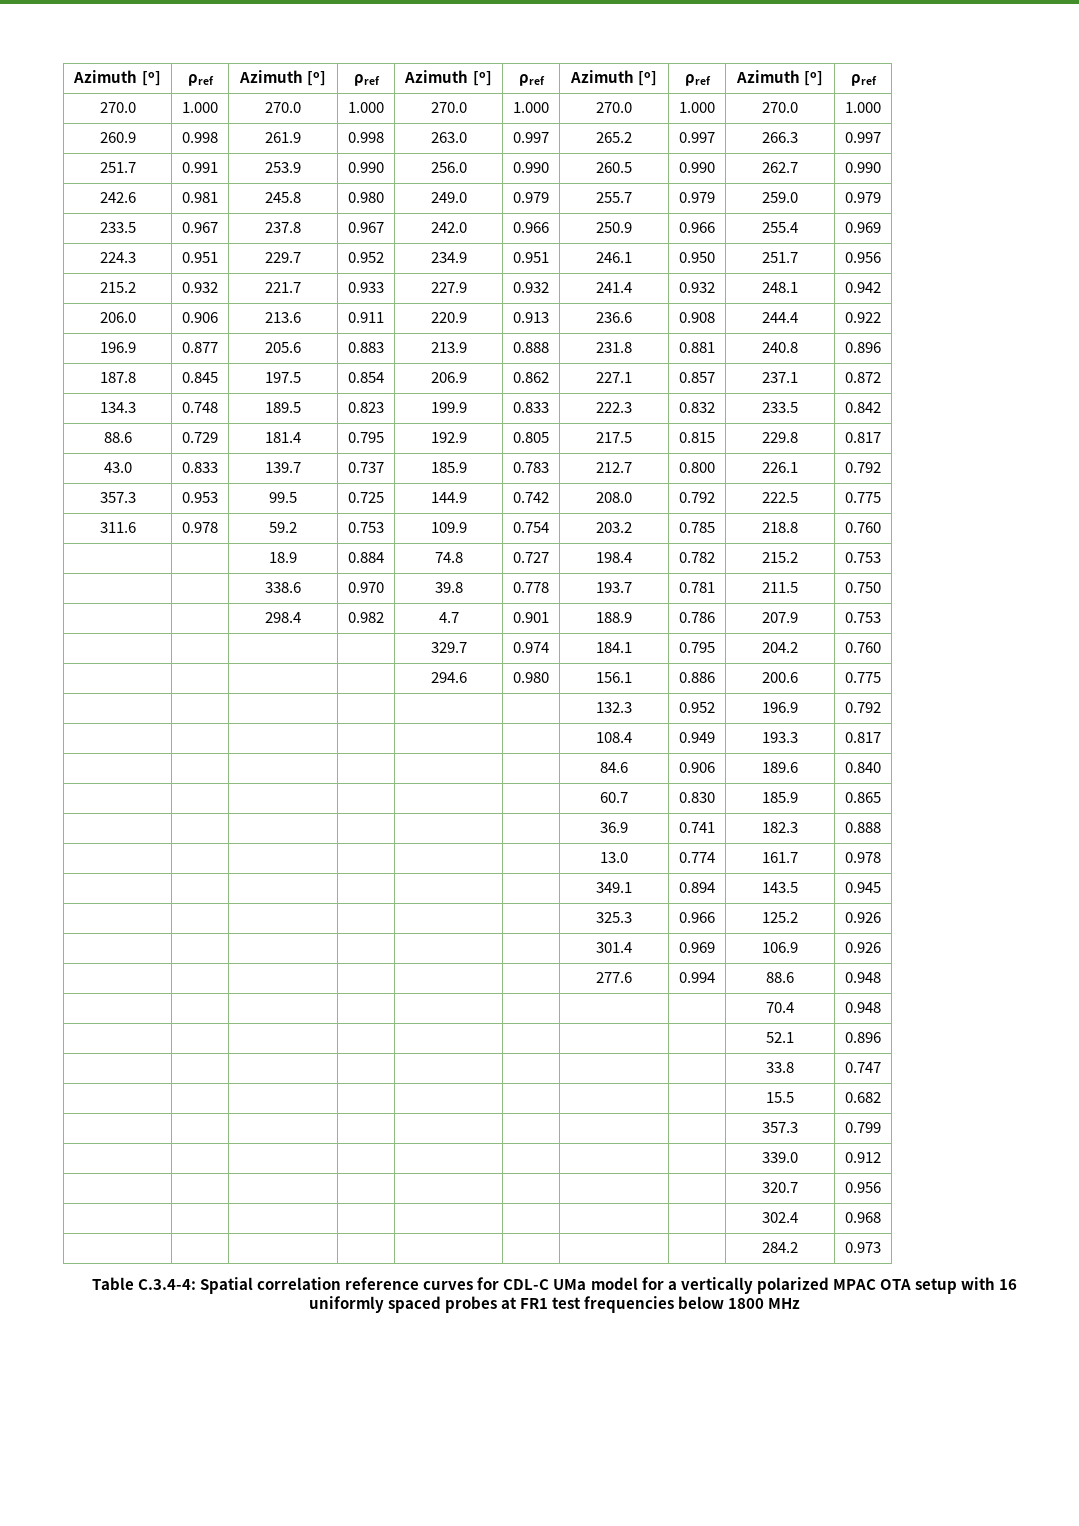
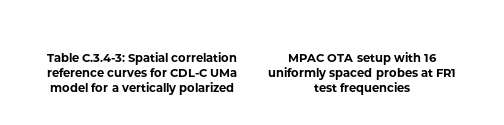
[73,70,161,86] [187,74,214,86] [238,70,327,86] [353,74,380,86] [404,70,492,86] [518,74,545,86] [569,70,658,86] [684,74,711,86] [735,70,824,86] [850,74,877,86] [99,102,136,113] [182,102,218,113] [265,102,301,113] [348,102,384,113] [430,102,467,113] [513,102,549,113] [595,102,632,113] [678,102,715,113] [761,102,798,113] [844,102,881,113] [99,132,136,143] [182,132,218,143] [265,132,301,143] [348,132,384,143] [430,132,467,143] [513,132,549,143] [595,132,632,143] [678,132,715,143] [761,132,798,143] [844,132,881,143] [99,162,136,173] [182,162,218,173] [265,162,301,173] [348,162,384,173] [430,162,467,173] [513,162,549,173] [595,162,632,173] [678,162,715,173] [761,162,798,173] [844,162,881,173] [99,192,136,203] [182,192,218,203] [265,192,301,203] [348,192,384,203] [430,192,467,203] [513,192,549,203] [595,192,632,203] [678,192,715,203] [761,192,798,203] [844,192,881,203] [99,222,136,233] [182,222,218,233] [265,222,301,233] [348,222,384,233] [430,222,467,233] [513,222,549,233] [595,222,632,233] [678,222,715,233] [761,222,798,233] [844,222,881,233] [99,252,136,263] [182,252,218,263] [265,252,301,263] [348,252,384,263] [430,252,467,263] [513,252,549,263] [595,252,632,263] [678,252,715,263] [761,252,798,263] [844,252,881,263] [99,282,136,293] [182,282,218,293] [265,282,301,293] [348,282,384,293] [430,282,467,293] [513,282,549,293] [595,282,632,293] [678,282,715,293] [761,282,798,293] [844,282,881,293] [99,312,136,323] [182,312,218,323] [265,312,301,323] [348,312,384,323] [430,312,467,323] [513,312,549,323] [595,312,632,323] [678,312,715,323] [761,312,798,323] [844,312,881,323] [99,342,136,353] [182,342,218,353] [265,342,301,353] [348,342,384,353] [430,342,467,353] [513,342,549,353] [595,342,632,353] [678,342,715,353] [761,342,798,353] [844,342,881,353] [99,372,136,383] [182,372,218,383] [265,372,301,383] [348,372,384,383] [430,372,467,383] [513,372,549,383] [595,372,632,383] [678,372,715,383] [761,372,798,383] [844,372,881,383] [99,402,136,413] [182,402,218,413] [265,402,301,413] [348,402,384,413] [430,402,467,413] [513,402,549,413] [595,402,632,413] [678,402,715,413] [761,402,798,413] [844,402,881,413] [103,432,132,443] [182,432,218,443] [265,432,301,443] [348,432,384,443] [430,432,467,443] [513,432,549,443] [595,432,632,443] [678,432,715,443] [761,432,798,443] [844,432,881,443] [103,462,132,473] [182,462,218,473] [265,462,301,473] [348,462,384,473] [430,462,467,473] [513,462,549,473] [595,462,632,473] [678,462,715,473] [761,462,798,473] [844,462,881,473] [99,492,136,503] [182,492,218,503] [269,492,297,503] [348,492,384,503] [430,492,467,503] [513,492,549,503] [595,492,632,503] [678,492,715,503] [761,492,798,503] [844,492,881,503] [99,522,136,533] [182,522,218,533] [269,522,297,533] [348,522,384,533] [430,522,467,533] [513,522,549,533] [595,522,632,533] [678,522,715,533] [761,522,798,533] [844,522,881,533] [269,552,297,563] [348,552,384,563] [434,552,463,563] [513,552,549,563] [595,552,632,563] [678,552,715,563] [761,552,798,563] [844,552,881,563] [265,582,301,593] [348,582,384,593] [434,582,463,593] [513,582,549,593] [595,582,632,593] [678,582,715,593] [761,582,798,593] [844,582,881,593] [265,612,301,623] [348,612,384,623] [438,612,459,623] [513,612,549,623] [595,612,632,623] [678,612,715,623] [761,612,798,623] [844,612,881,623] [430,642,467,653] [513,642,549,653] [595,642,632,653] [678,642,715,653] [761,642,798,653] [844,642,881,653] [430,672,467,683] [513,672,549,683] [595,672,632,683] [678,672,715,683] [761,672,798,683] [844,672,881,683] [595,702,632,713] [678,702,715,713] [761,702,798,713] [844,702,881,713] [595,732,632,743] [678,732,715,743] [761,732,798,743] [844,732,881,743] [599,762,628,773] [678,762,715,773] [761,762,798,773] [844,762,881,773] [599,792,628,803] [678,792,715,803] [761,792,798,803] [844,792,881,803] [599,822,628,833] [678,822,715,833] [761,822,798,833] [844,822,881,833] [599,852,628,863] [678,852,715,863] [761,852,798,863] [844,852,881,863] [595,882,632,893] [678,882,715,893] [761,882,798,893] [844,882,881,893] [595,912,632,923] [678,912,715,923] [761,912,798,923] [844,912,881,923] [595,942,632,953] [678,942,715,953] [761,942,798,953] [844,942,881,953] [595,972,632,983] [678,972,715,983] [765,972,794,983] [844,972,881,983] [765,1002,794,1013] [844,1002,881,1013] [765,1032,794,1043] [844,1032,881,1043] [765,1062,794,1073] [844,1062,881,1073] [765,1092,794,1103] [844,1092,881,1103] [761,1122,798,1133] [844,1122,881,1133] [761,1152,798,1163] [844,1152,881,1163] [761,1182,798,1193] [844,1182,881,1193] [761,1212,798,1223] [844,1212,881,1223] [761,1242,798,1253] [844,1242,881,1253] [92,1277,197,1290] Azimuth [o] | ρref | Azimuth [o] | ρref | Azimuth [o] | ρref | Azimuth [o] | ρref | Azimuth [o] | ρref // 270.0 | 1.000 | 270.0 | 1.000 | 270.0 | 1.000 | 270.0 | 1.000 | 270.0 | 1.000 // 260.9 | 0.998 | 261.9 | 0.998 | 263.0 | 0.997 | 265.2 | 0.997 | 266.3 | 0.997 // 251.7 | 0.991 | 253.9 | 0.990 | 256.0 | 0.990 | 260.5 | 0.990 | 262.7 | 0.990 // 242.6 | 0.981 | 245.8 | 0.980 | 249.0 | 0.979 | 255.7 | 0.979 | 259.0 | 0.979 // 233.5 | 0.967 | 237.8 | 0.967 | 242.0 | 0.966 | 250.9 | 0.966 | 255.4 | 0.969 // 224.3 | 0.951 | 229.7 | 0.952 | 234.9 | 0.951 | 246.1 | 0.950 | 251.7 | 0.956 // 215.2 | 0.932 | 221.7 | 0.933 | 227.9 | 0.932 | 241.4 | 0.932 | 248.1 | 0.942 // 206.0 | 0.906 | 213.6 | 0.911 | 220.9 | 0.913 | 236.6 | 0.908 | 244.4 | 0.922 // 196.9 | 0.877 | 205.6 | 0.883 | 213.9 | 0.888 | 231.8 | 0.881 | 240.8 | 0.896 // 187.8 | 0.845 | 197.5 | 0.854 | 206.9 | 0.862 | 227.1 | 0.857 | 237.1 | 0.872 // 134.3 | 0.748 | 189.5 | 0.823 | 199.9 | 0.833 | 222.3 | 0.832 | 233.5 | 0.842 // 88.6 | 0.729 | 181.4 | 0.795 | 192.9 | 0.805 | 217.5 | 0.815 | 229.8 | 0.817 // 43.0 | 0.833 | 139.7 | 0.737 | 185.9 | 0.783 | 212.7 | 0.800 | 226.1 | 0.792 // 357.3 | 0.953 | 99.5 | 0.725 | 144.9 | 0.742 | 208.0 | 0.792 | 222.5 | 0.775 // 311.6 | 0.978 | 59.2 | 0.753 | 109.9 | 0.754 | 203.2 | 0.785 | 218.8 | 0.760 // | | 18.9 | 0.884 | 74.8 | 0.727 | 198.4 | 0.782 | 215.2 | 0.753 // | | 338.6 | 0.970 | 39.8 | 0.778 | 193.7 | 0.781 | 211.5 | 0.750 // | | 298.4 | 0.982 | 4.7 | 0.901 | 188.9 | 0.786 | 207.9 | 0.753 // | | | | 329.7 | 0.974 | 184.1 | 0.795 | 204.2 | 0.760 // | | | | 294.6 | 0.980 | 156.1 | 0.886 | 200.6 | 0.775 // | | | | | | 132.3 | 0.952 | 196.9 | 0.792 // | | | | | | 108.4 | 0.949 | 193.3 | 0.817 // | | | | | | 84.6 | 0.906 | 189.6 | 0.840 // | | | | | | 60.7 | 0.830 | 185.9 | 0.865 // | | | | | | 36.9 | 0.741 | 182.3 | 0.888 // | | | | | | 13.0 | 0.774 | 161.7 | 0.978 // | | | | | | 349.1 | 0.894 | 143.5 | 0.945 // | | | | | | 325.3 | 0.966 | 125.2 | 0.926 // | | | | | | 301.4 | 0.969 | 106.9 | 0.926 // | | | | | | 277.6 | 0.994 | 88.6 | 0.948 // | | | | | | | | 70.4 | 0.948 // | | | | | | | | 52.1 | 0.896 // | | | | | | | | 33.8 | 0.747 // | | | | | | | | 15.5 | 0.682 // | | | | | | | | 357.3 | 0.799 // | | | | | | | | 339.0 | 0.912 // | | | | | | | | 320.7 | 0.956 // | | | | | | | | 302.4 | 0.968 // | | | | | | | | 284.2 | 0.973 // Table C.3.4-4: -> [46,53,125,62] Table C.3.4-3:
[678,1296,801,1309] below 1800 MHz -> (411, 88) none

